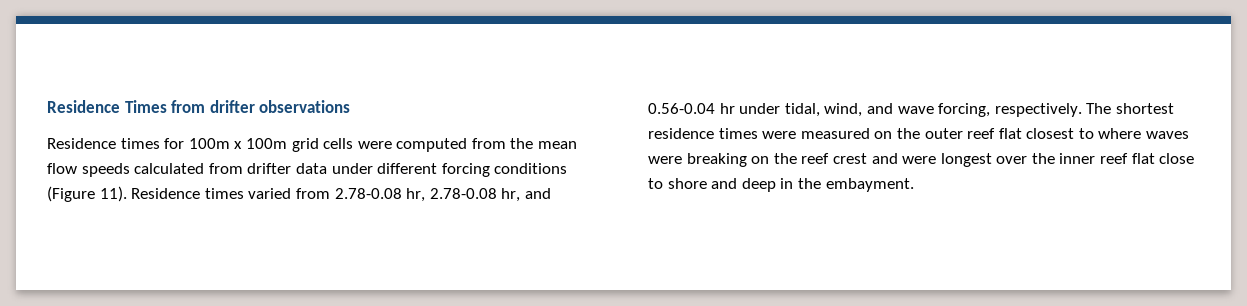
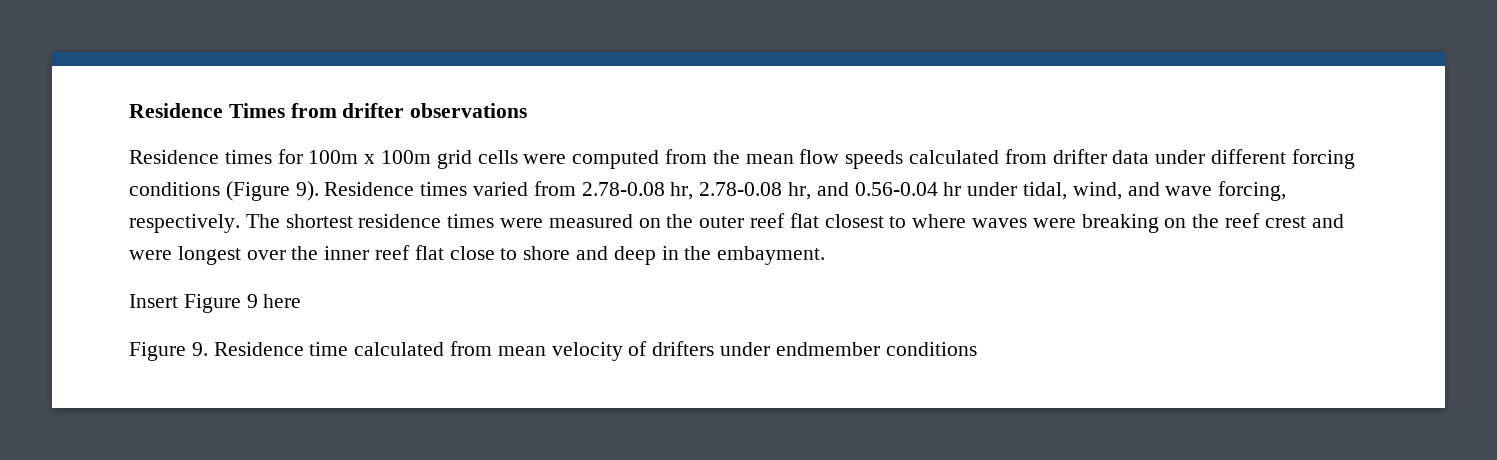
[99,186,127,202] 11). -> [295,181,319,201] 9).
(914, 185) none -> [129,294,302,313] [129,341,977,361] // Insert Figure 9 here // Figure 9. Residence time calculated from mean velocity of drifters under endmember conditions

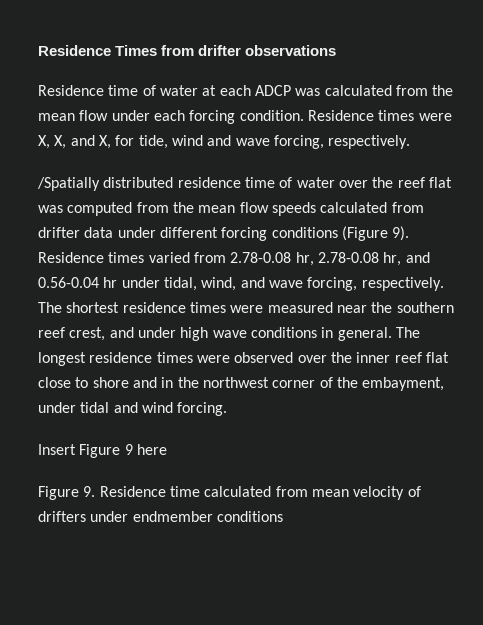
[224,149,567,169] times for 100m x 100m grid cells were -> [108,85,454,96] [38,110,452,124] [38,135,411,149] [37,177,452,191] [38,205,63,213] time of water at each ADCP was calculated from the mean flow under each forcing condition. Residence times were X, X, and X, for tide, wind and wave forcing, respectively. // /Spatially distributed residence time of water over the reef flat was
[638,213,1344,233] [129,246,241,265] on the outer reef flat closest to where waves were breaking on the reef crest and were longest -> [336,302,454,313] [38,327,420,341] [38,352,294,366] near the southern reef crest, and under high wave conditions in general. The longest residence times were observed
[613,246,656,265] deep -> (157, 382) none
[717,246,826,265] embayment. -> [202,377,445,391] [38,402,228,416] northwest corner of the embayment, under tidal and wind forcing.

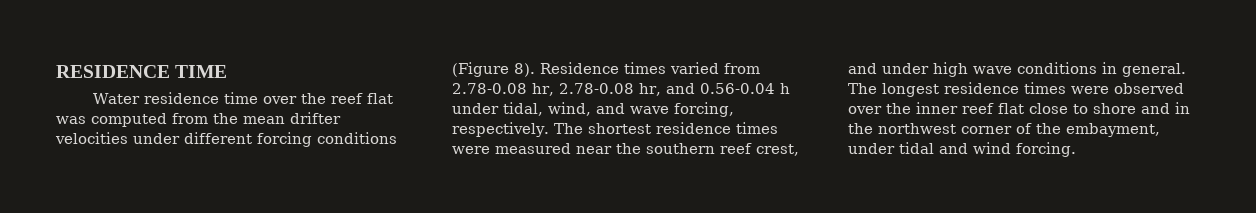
[38,45,337,56] [38,85,454,96] [38,110,452,124] [38,135,411,149] [37,177,335,191] Residence Times from drifter observations // Residence time of water at each ADCP was calculated from the mean flow under each forcing condition. Residence times were X, X, and X, for tide, wind and wave forcing, respectively. // /Spatially distributed residence time of water -> [56,65,228,78] [93,92,259,104] RESIDENCE TIME // Water residence time
[239,202,424,216] [38,227,114,238] flow speeds calculated from drifter data -> [290,112,341,124] [55,132,128,144] drifter velocities
[392,226,410,241] 9). -> [514,63,535,77] 8).
[103,277,118,288] hr -> [779,83,790,94] h
[38,444,167,458] [38,486,421,500] [38,511,283,522] // Insert Figure 9 here // Figure 9. Residence time calculated from mean velocity of drifters under endmember conditions -> (1076, 149) none

